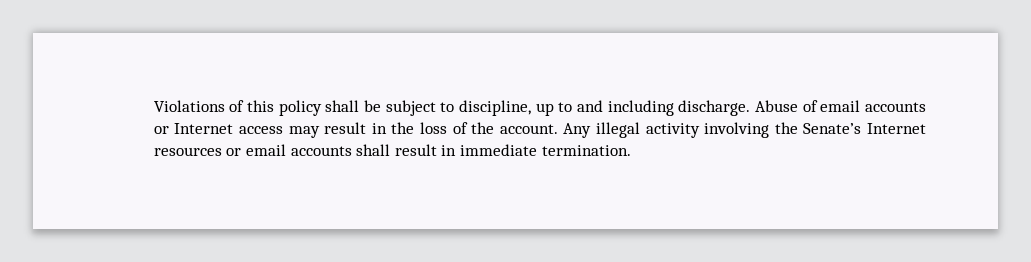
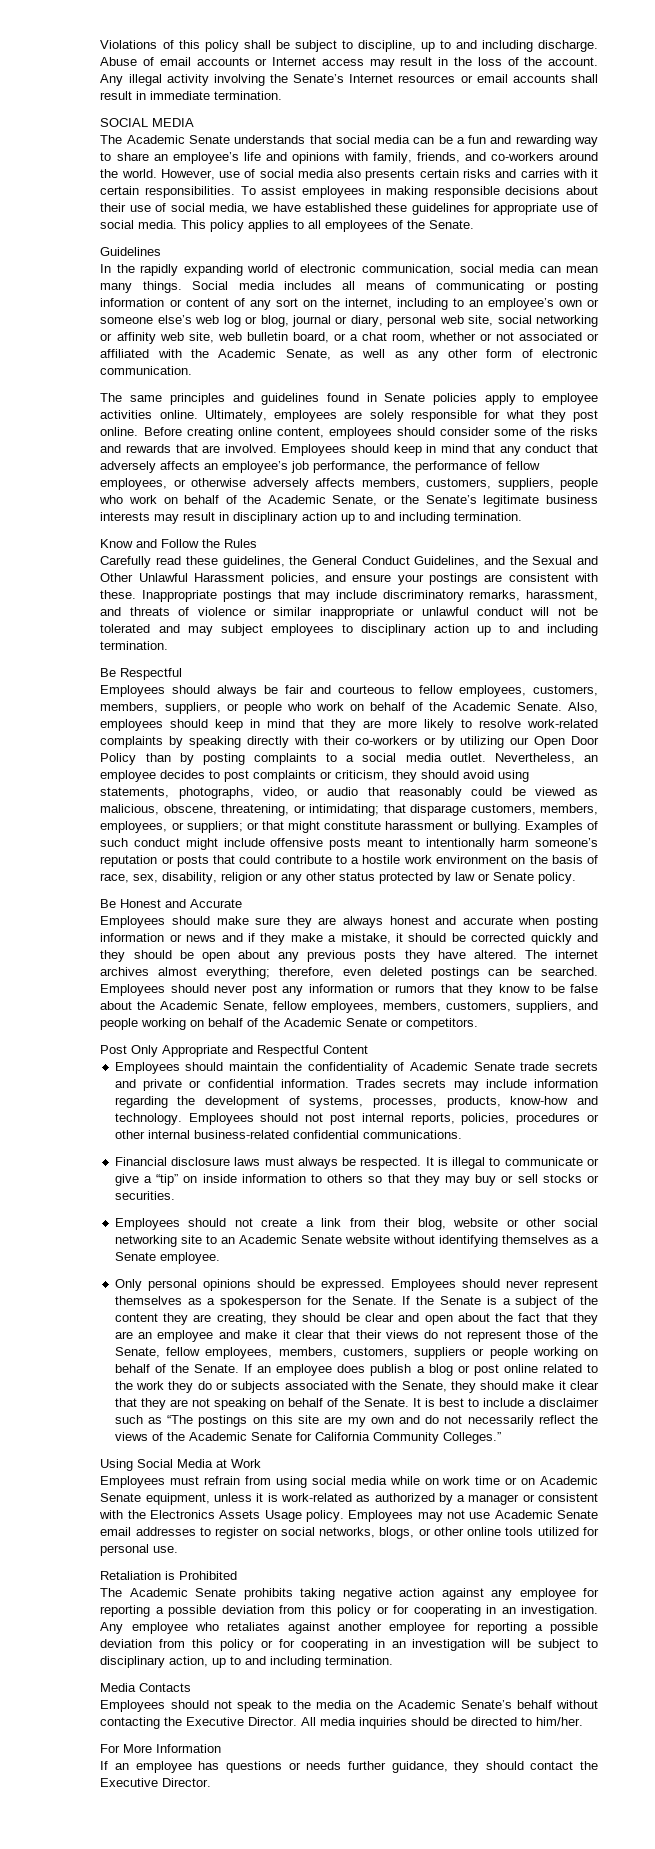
(631, 150) none -> [100,118,195,127] [100,135,599,147] [100,152,598,164] [100,169,599,181] [100,186,598,198] [100,203,598,215] [100,220,475,232] [100,247,162,256] [100,264,598,276] [100,281,598,293] [100,298,599,310] [100,315,598,327] [100,332,599,344] [100,349,598,361] [100,366,193,375] [100,393,599,405] [100,410,599,422] [100,427,598,439] [100,444,598,456] [100,461,541,473] [100,478,598,490] [99,495,598,507] [100,512,523,524] [100,539,258,548] [100,556,599,568] [100,573,598,585] [100,590,598,602] [100,607,598,619] [100,624,598,636] [100,641,169,650] [100,668,183,680] [100,685,598,697] [100,702,598,714] [100,719,598,731] [100,736,599,748] [100,753,598,765] [100,770,530,782] [100,787,598,799] [100,804,598,816] [100,821,598,833] [100,838,599,850] [100,855,599,867] [100,872,577,884] [100,899,243,908] [100,916,598,928] [100,933,598,945] [100,950,598,962] [100,967,599,979] [100,984,599,996] [100,1001,598,1013] [100,1018,479,1030] [100,1045,369,1057] [114,1062,598,1074] [114,1079,598,1091] [114,1096,598,1108] [114,1113,600,1125] [114,1130,462,1139] [114,1157,600,1169] [114,1174,600,1186] [114,1191,175,1200] [114,1218,599,1230] [114,1235,599,1247] [114,1252,220,1264] [114,1279,598,1291] [114,1296,598,1308] [114,1313,598,1325] [114,1330,598,1342] [114,1347,598,1359] [114,1364,598,1376] [114,1381,599,1393] [114,1398,600,1410] [114,1415,598,1427] [114,1432,501,1444] [100,1459,262,1471] [100,1476,598,1488] [100,1493,598,1505] [99,1510,598,1522] [100,1527,600,1539] [100,1544,179,1556] [100,1571,238,1580] [100,1588,599,1600] [100,1605,598,1617] [100,1622,598,1634] [100,1639,598,1651] [100,1656,394,1668] [100,1683,192,1692] [100,1700,598,1712] [100,1717,584,1729] [100,1744,222,1753] [100,1761,598,1773] [100,1778,212,1787] // SOCIAL MEDIA // The Academic Senate understands that social media can be a fun and rewarding way to share an employee’s life and opinions with family, friends, and co-workers around the world. However, use of social media also presents certain risks and carries with it certain responsibilities. To assist employees in making responsible decisions about their use of social media, we have established these guidelines for appropriate use of social media. This policy applies to all employees of the Senate. // Guidelines // In the rapidly expanding world of electronic communication, social media can mean many things. Social media includes all means of communicating or posting information or content of any sort on the internet, including to an employee’s own or someone else’s web log or blog, journal or diary, personal web site, social networking or affinity web site, web bulletin board, or a chat room, whether or not associated or affiliated with the Academic Senate, as well as any other form of electronic communication. // The same principles and guidelines found in Senate policies apply to employee activities online. Ultimately, employees are solely responsible for what they post online. Before creating online content, employees should consider some of the risks and rewards that are involved. Employees should keep in mind that any conduct that adversely affects an employee’s job performance, the performance of fellow employees, or otherwise adversely affects members, customers, suppliers, people who work on behalf of the Academic Senate, or the Senate’s legitimate business interests may result in disciplinary action up to and including termination. // Know and Follow the Rules // Carefully read these guidelines, the General Conduct Guidelines, and the Sexual and Other Unlawful Harassment policies, and ensure your postings are consistent with these. Inappropriate postings that may include discriminatory remarks, harassment, and threats of violence or similar inappropriate or unlawful conduct will not be tolerated and may subject employees to disciplinary action up to and including termination. // Be Respectful // Employees should always be fair and courteous to fellow employees, customers, members, suppliers, or people who work on behalf of the Academic Senate. Also, employees should keep in mind that they are more likely to resolve work-related complaints by speaking directly with their co-workers or by utilizing our Open Door Policy than by posting complaints to a social media outlet. Nevertheless, an employee decides to post complaints or criticism, they should avoid using statements, photographs, video, or audio that reasonably could be viewed as malicious, obscene, threatening, or intimidating; that disparage customers, members, employees, or suppliers; or that might constitute harassment or bullying. Examples of such conduct might include offensive posts meant to intentionally harm someone’s reputation or posts that could contribute to a hostile work environment on the basis of race, sex, disability, religion or any other status protected by law or Senate policy. // Be Honest and Accurate // Employees should make sure they are always honest and accurate when posting information or news and if they make a mistake, it should be corrected quickly and they should be open about any previous posts they have altered. The internet archives almost everything; therefore, even deleted postings can be searched. Employees should never post any information or rumors that they know to be false about the Academic Senate, fellow employees, members, customers, suppliers, and people working on behalf of the Academic Senate or competitors. // Post Only Appropriate and Respectful Content // Employees should maintain the confidentiality of Academic Senate trade secrets and private or confidential information. Trades secrets may include information regarding the development of systems, processes, products, know-how and technology. Employees should not post internal reports, policies, procedures or other internal business-related confidential communications. // Financial disclosure laws must always be respected. It is illegal to communicate or give a “tip” on inside information to others so that they may buy or sell stocks or securities. // Employees should not create a link from their blog, website or other social networking site to an Academic Senate website without identifying themselves as a Senate employee. // Only personal opinions should be expressed. Employees should never represent themselves as a spokesperson for the Senate. If the Senate is a subject of the content they are creating, they should be clear and open about the fact that they are an employee and make it clear that their views do not represent those of the Senate, fellow employees, members, customers, suppliers or people working on behalf of the Senate. If an employee does publish a blog or post online related to the work they do or subjects associated with the Senate, they should make it clear that they are not speaking on behalf of the Senate. It is best to include a disclaimer such as “The postings on this site are my own and do not necessarily reflect the views of the Academic Senate for California Community Colleges.” // Using Social Media at Work // Employees must refrain from using social media while on work time or on Academic Senate equipment, unless it is work-related as authorized by a manager or consistent with the Electronics Assets Usage policy. Employees may not use Academic Senate email addresses to register on social networks, blogs, or other online tools utilized for personal use. // Retaliation is Prohibited // The Academic Senate prohibits taking negative action against any employee for reporting a possible deviation from this policy or for cooperating in an investigation. Any employee who retaliates against another employee for reporting a possible deviation from this policy or for cooperating in an investigation will be subject to disciplinary action, up to and including termination. // Media Contacts // Employees should not speak to the media on the Academic Senate’s behalf without contacting the Executive Director. All media inquiries should be directed to him/her. // For More Information // If an employee has questions or needs further guidance, they should contact the Executive Director.

